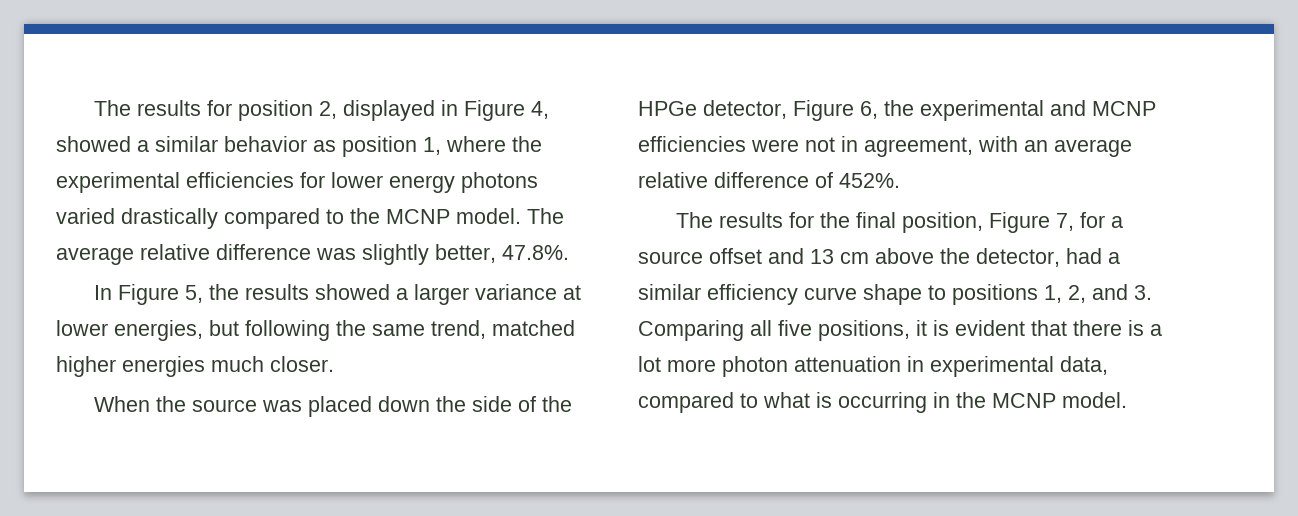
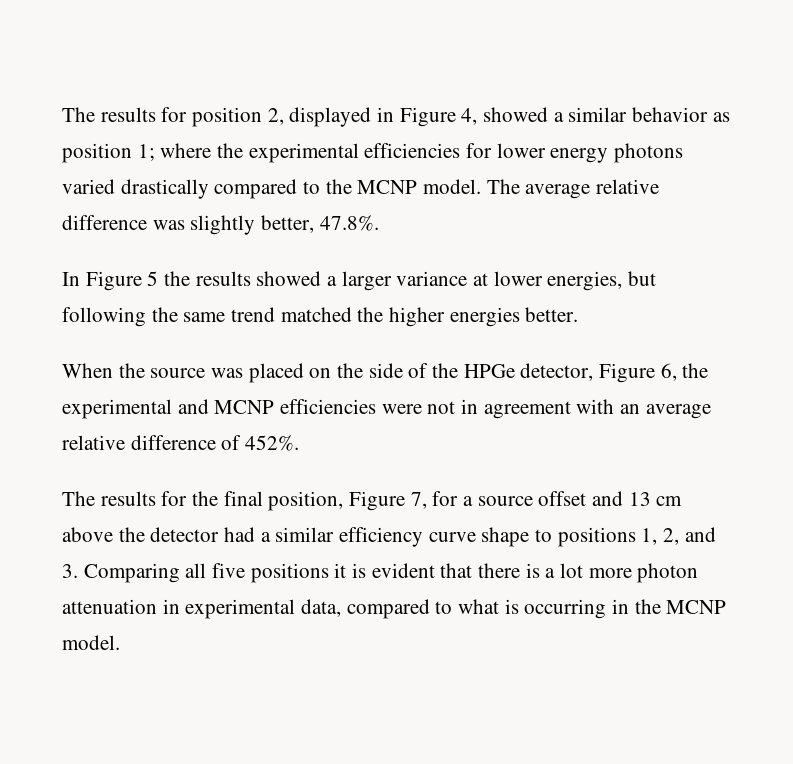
[423,137,441,155] 1, -> [137,144,155,161] 1;
[184,285,203,303] 5, -> [147,271,159,286] 5
[431,320,575,339] [56,356,334,377] trend, matched higher energies much closer. -> [231,307,579,327] trend matched the higher energies better.
[377,396,430,412] down -> [309,368,332,378] on
[864,137,973,157] agreement, -> [483,401,571,419] agreement
[976,248,1060,267] detector, -> [150,527,220,542] detector
[818,320,910,341] positions, -> [250,563,329,583] positions

